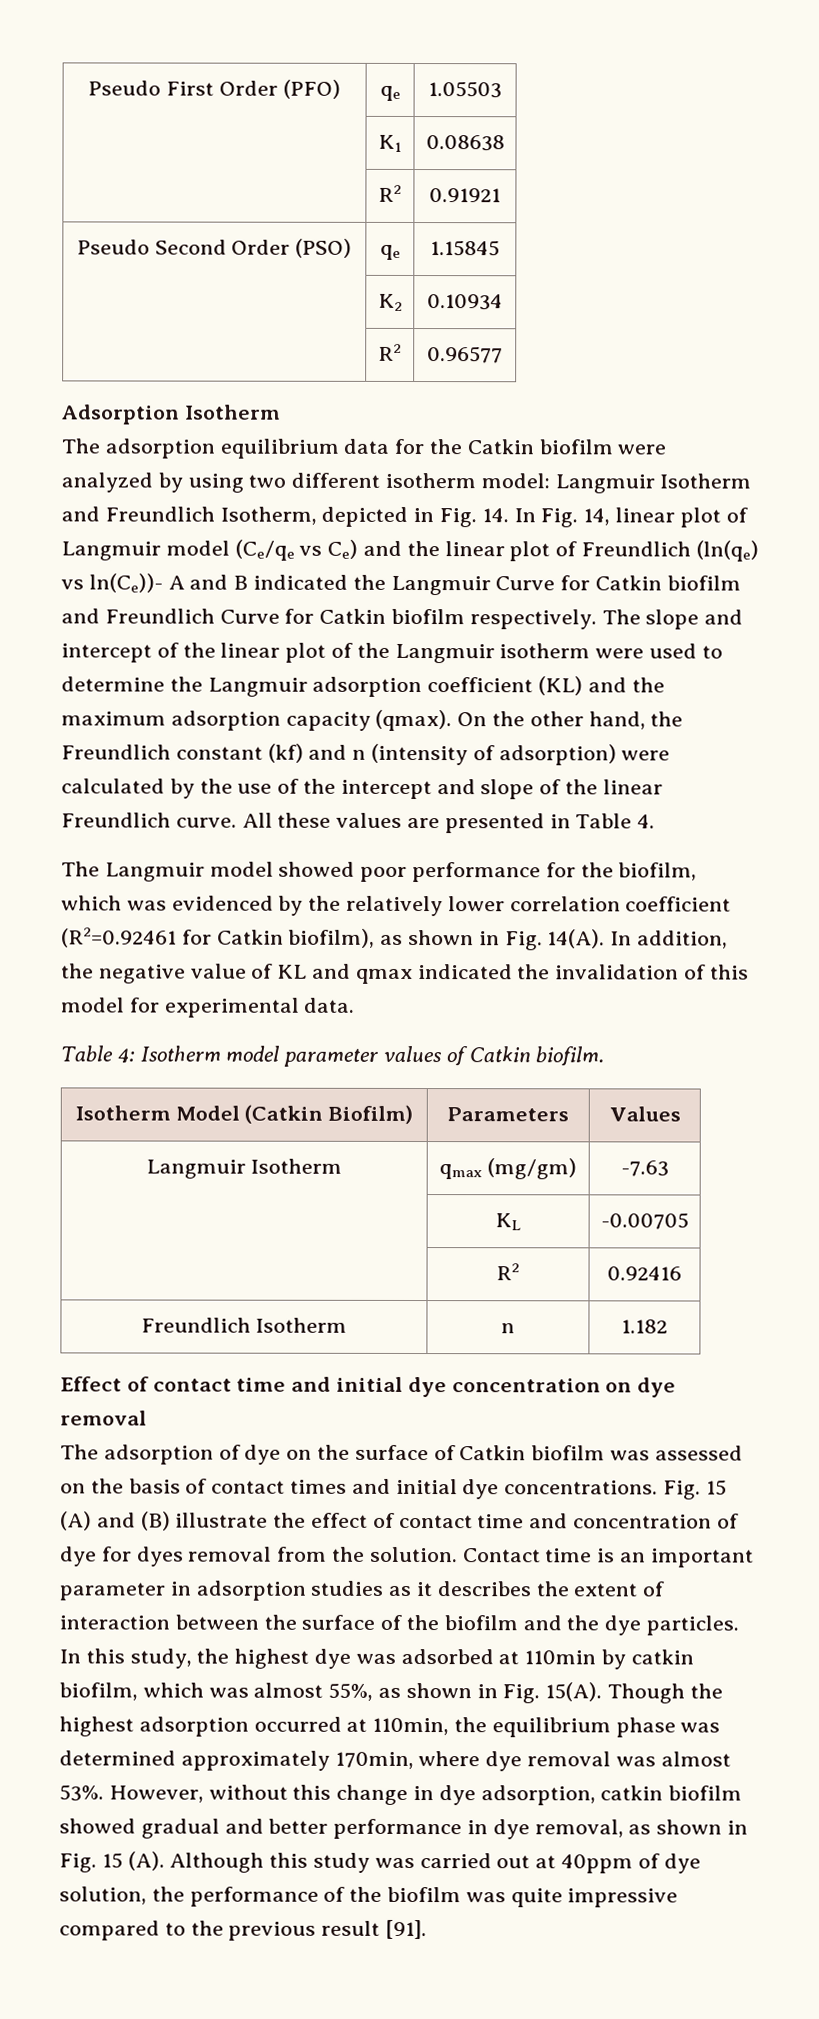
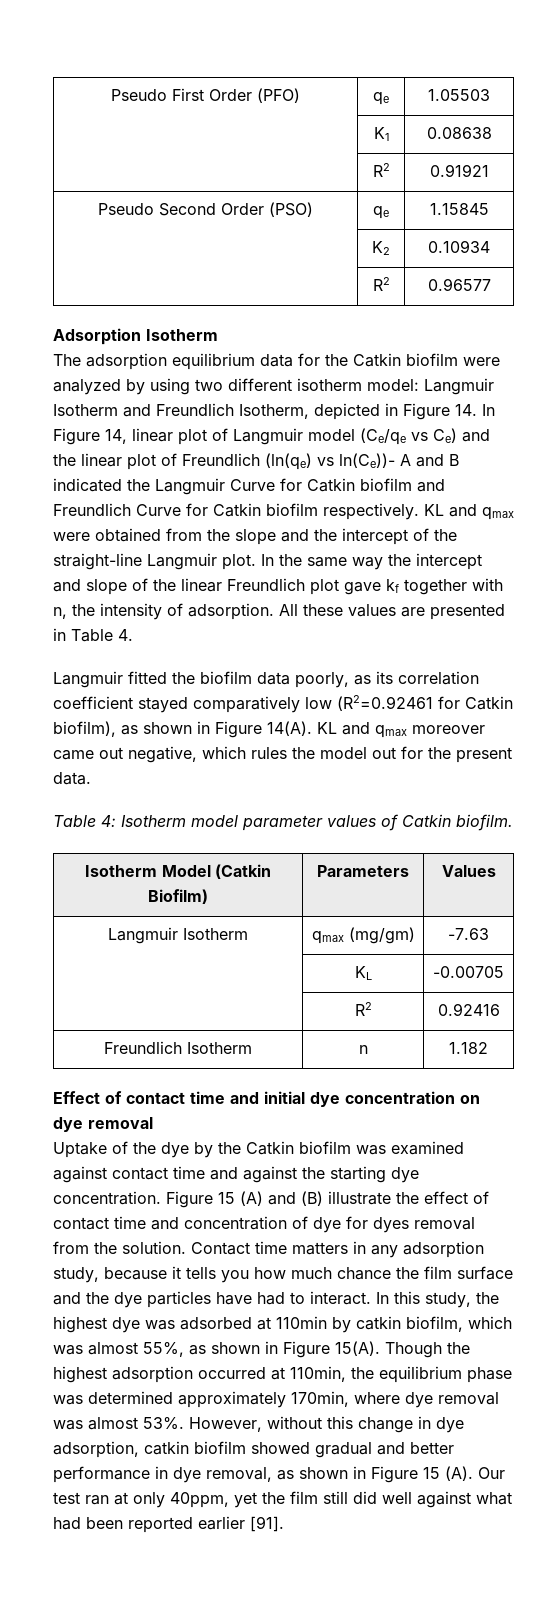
[439,508,478,528] Fig. -> [403,403,450,420] Figure
[540,508,579,528] Fig. -> [53,428,100,445] Figure
[601,609,641,625] The -> [424,504,514,520] [53,528,230,542] KL and qmax were obtained from the
(744, 617) none -> [314,529,337,541] the
[220,642,723,664] [61,676,665,698] [61,709,684,732] [61,743,671,766] [61,778,300,799] linear plot of the Langmuir isotherm were used to determine the Langmuir adsorption coefficient (KL) and the maximum adsorption capacity (qmax). On the other hand, the Freundlich constant (kf) and n (intensity of adsorption) were calculated by the use of -> [53,553,383,570] straight-line Langmuir plot. In the same way
[175,817,237,828] curve. -> [310,578,503,595] [53,603,274,620] plot gave kf together with n, the intensity of adsorption.
[61,861,698,883] [61,895,732,917] The Langmuir model showed poor performance for the biofilm, which was evidenced by the relatively lower correlation coefficient -> [53,671,479,688] [53,696,332,713] Langmuir fitted the biofilm data poorly, as its correlation coefficient stayed comparatively low
[504,929,729,951] [61,963,749,985] [60,997,300,1018] Fig. 14(A). In addition, the negative value of KL and qmax indicated the invalidation of this model for experimental -> [215,721,485,738] [53,746,512,763] Figure 14(A). KL and qmax moreover came out negative, which rules the model out for the present
[60,1444,743,1465] [60,1478,702,1500] The adsorption of dye on the surface of Catkin biofilm was assessed on the basis of contact times and initial dye concentrations. Fig. -> [53,1141,464,1158] [53,1166,419,1183] [53,1191,213,1208] Uptake of the dye by the Catkin biofilm was examined against contact time and against the starting dye concentration. Figure
[597,1548,754,1568] [59,1580,666,1601] [59,1614,740,1636] is an important parameter in adsorption studies as it describes the extent of interaction between the surface of the biofilm and the dye particles. -> [292,1241,484,1258] [53,1266,513,1283] [53,1291,371,1308] matters in any adsorption study, because it tells you how much chance the film surface and the dye particles have had to interact.
[502,1684,541,1704] Fig. -> [283,1341,330,1358] Figure
[59,1853,97,1873] Fig. -> [371,1466,418,1483] Figure
[169,1852,701,1874] [59,1886,679,1908] [59,1920,381,1941] Although this study was carried out at 40ppm of dye solution, the performance of the biofilm was quite impressive compared to the previous result -> [478,1467,505,1479] [53,1491,512,1508] [53,1516,245,1533] Our test ran at only 40ppm, yet the film still did well against what had been reported earlier

